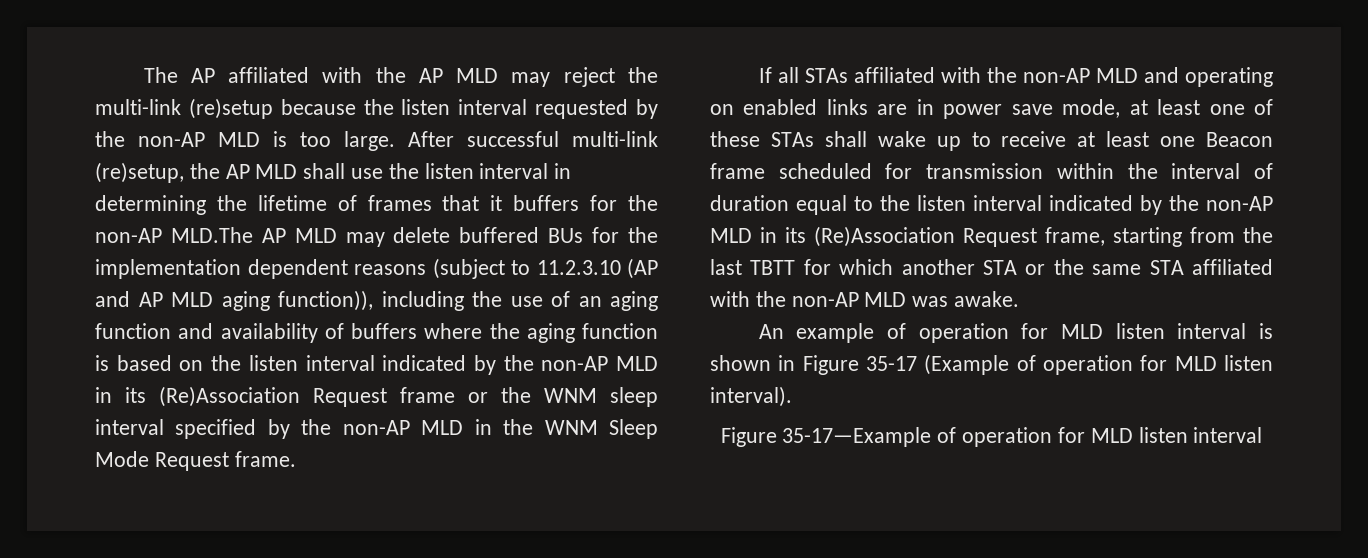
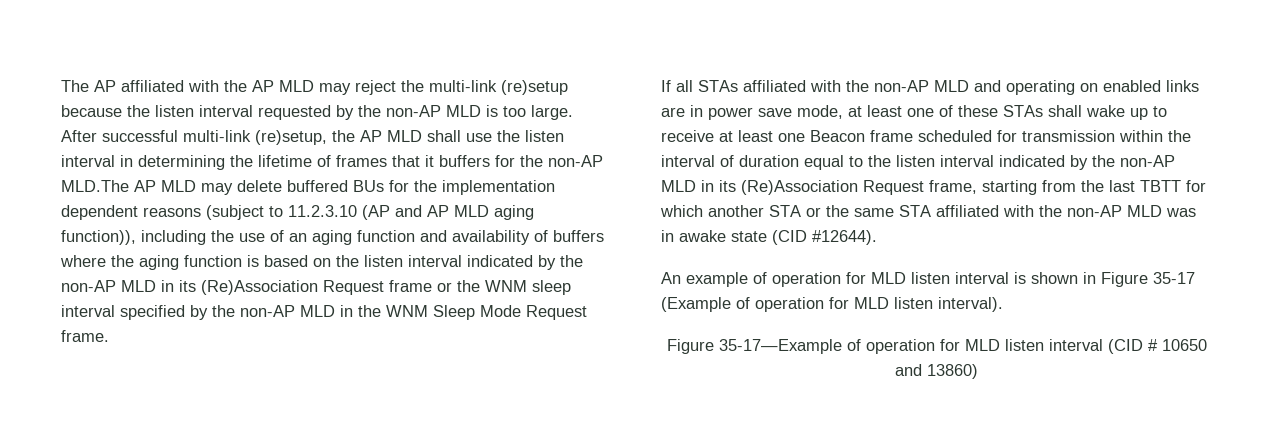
[954,291,1020,307] awake. -> [661,230,877,245] in awake state (CID #12644).
(1263, 435) none -> [1107,339,1207,354] [895,364,978,379] (CID # 10650 and 13860)

